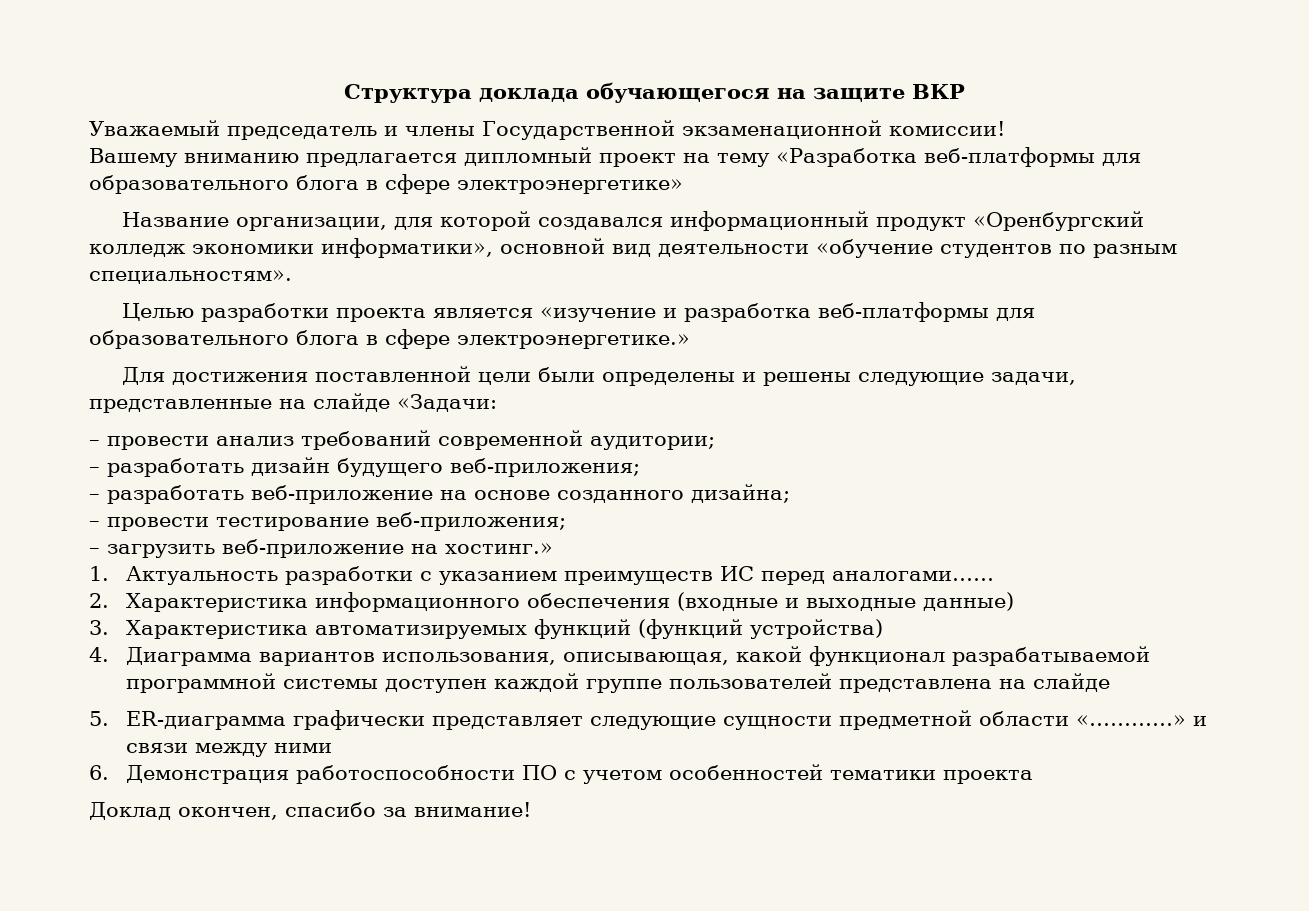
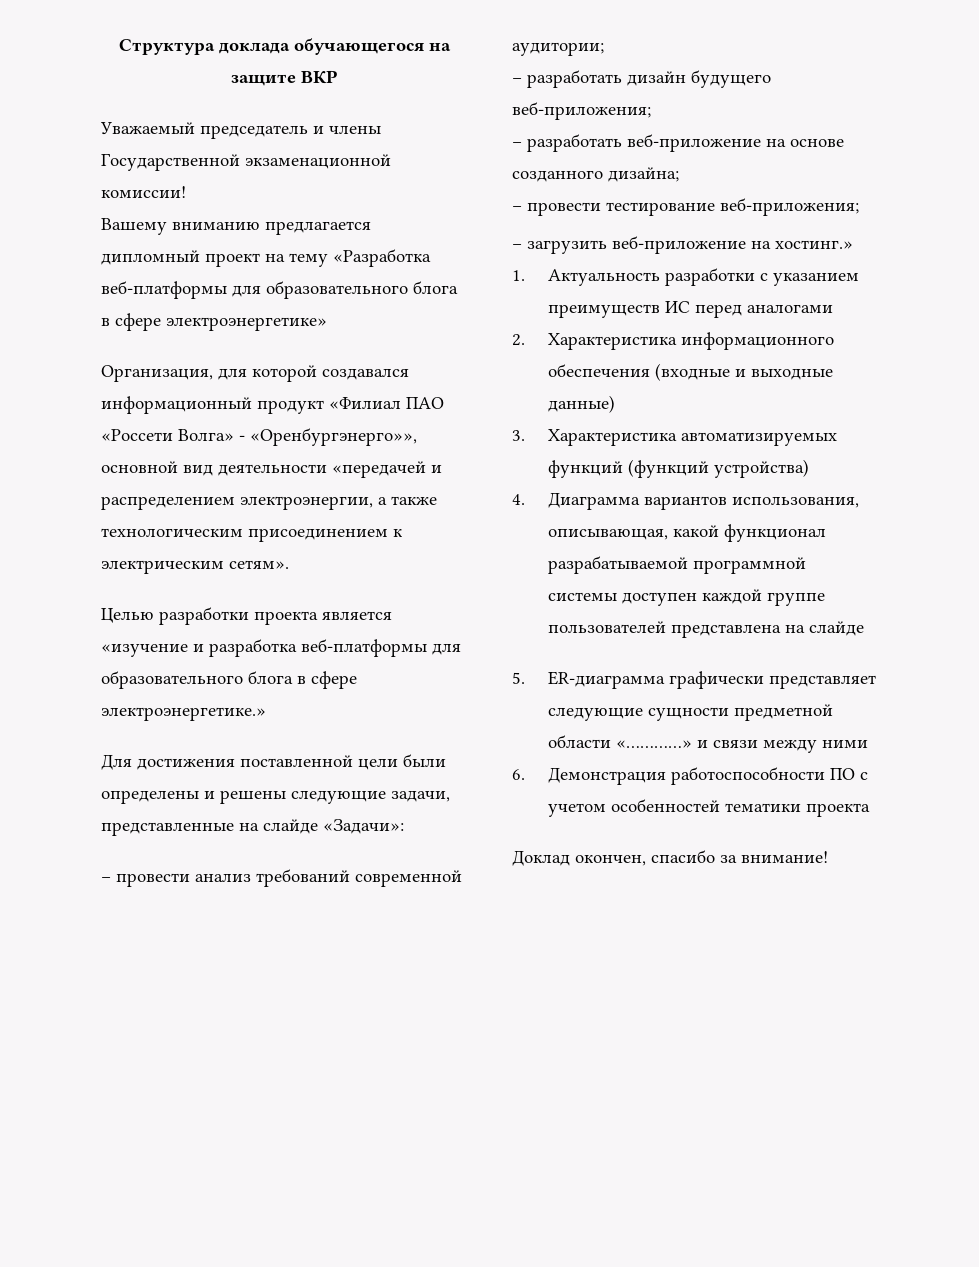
[122,212,388,231] Название организации, -> [101,365,213,382] Организация,
[973,211,1145,231] [89,238,1177,258] [89,270,292,284] «Оренбургский колледж экономики информатики», основной вид деятельности «обучение студентов по разным специальностям». -> [329,397,444,409] [101,428,417,446] [101,461,442,478] [101,496,437,510] [101,528,403,542] [101,560,289,574] «Филиал ПАО «Россети Волга» - «Оренбургэнерго»», основной вид деятельности «передачей и распределением электроэнергии, а также технологическим присоединением к электрическим сетям».
[397,394,497,412] «Задачи: -> [323,819,404,834] «Задачи»:
[831,571,994,581] аналогами…… -> [746,304,833,313] аналогами

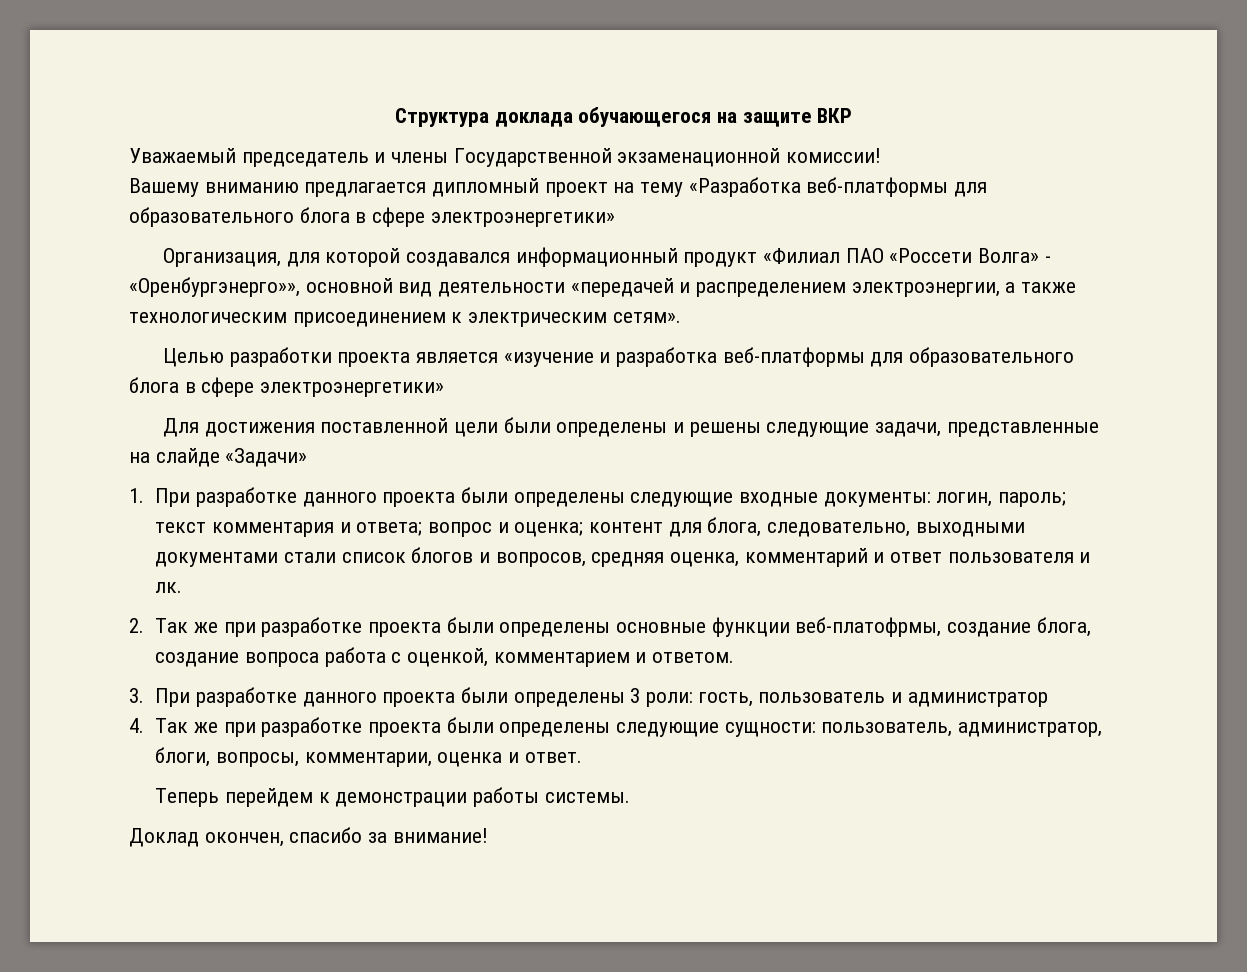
[166,317,327,331] электроэнергетике» -> [430,212,615,227] электроэнергетики»
[101,707,266,721] электроэнергетике.» -> [260,382,445,397] электроэнергетики»
[323,819,404,834] [101,869,462,887] [512,42,604,56] [512,70,771,88] [512,102,651,120] [512,134,844,152] [512,167,679,182] [512,198,859,216] [512,236,853,254] [512,268,859,286] [547,301,833,318] [512,332,834,350] [547,363,833,381] [547,395,615,413] [512,429,837,446] [547,459,809,478] [512,492,859,510] [547,524,826,542] [547,556,806,574] [547,589,825,606] [547,621,864,638] [512,671,876,689] [547,704,833,721] [547,735,868,753] [512,767,868,785] [547,799,870,817] «Задачи»: // – провести анализ требований современной аудитории; // – разработать дизайн будущего веб-приложения; // – разработать веб-приложение на основе созданного дизайна; // – провести тестирование веб-приложения; // – загрузить веб-приложение на хостинг.» // 1. Актуальность разработки с указанием преимуществ ИС перед аналогами // 2. Характеристика информационного обеспечения (входные и выходные данные) // 3. Характеристика автоматизируемых функций (функций устройства) // 4. Диаграмма вариантов использования, описывающая, какой функционал разрабатываемой программной системы доступен каждой группе пользователей представлена на слайде // 5. ER-диаграмма графически представляет следующие сущности предметной области «…………» и связи между ними // 6. Демонстрация работоспособности ПО с учетом особенностей тематики проекта -> [225,448,308,467] [129,487,1067,507] [155,517,1025,537] [155,547,1091,567] [155,582,183,593] [129,617,1091,637] [155,647,735,667] [129,687,1048,707] [129,717,1103,737] [155,747,582,767] [155,787,630,807] «Задачи» // 1. При разработке данного проекта были определены следующие входные документы: логин, пароль; текст комментария и ответа; вопрос и оценка; контент для блога, следовательно, выходными документами стали список блогов и вопросов, средняя оценка, комментарий и ответ пользователя и лк. // 2. Так же при разработке проекта были определены основные функции веб-платофрмы, создание блога, создание вопроса работа с оценкой, комментарием и ответом. // 3. При разработке данного проекта были определены 3 роли: гость, пользователь и администратор // 4. Так же при разработке проекта были определены следующие сущности: пользователь, администратор, блоги, вопросы, комментарии, оценка и ответ. // Теперь перейдем к демонстрации работы системы.

